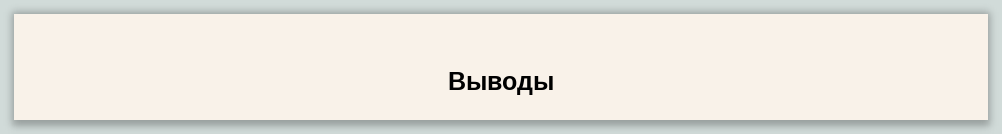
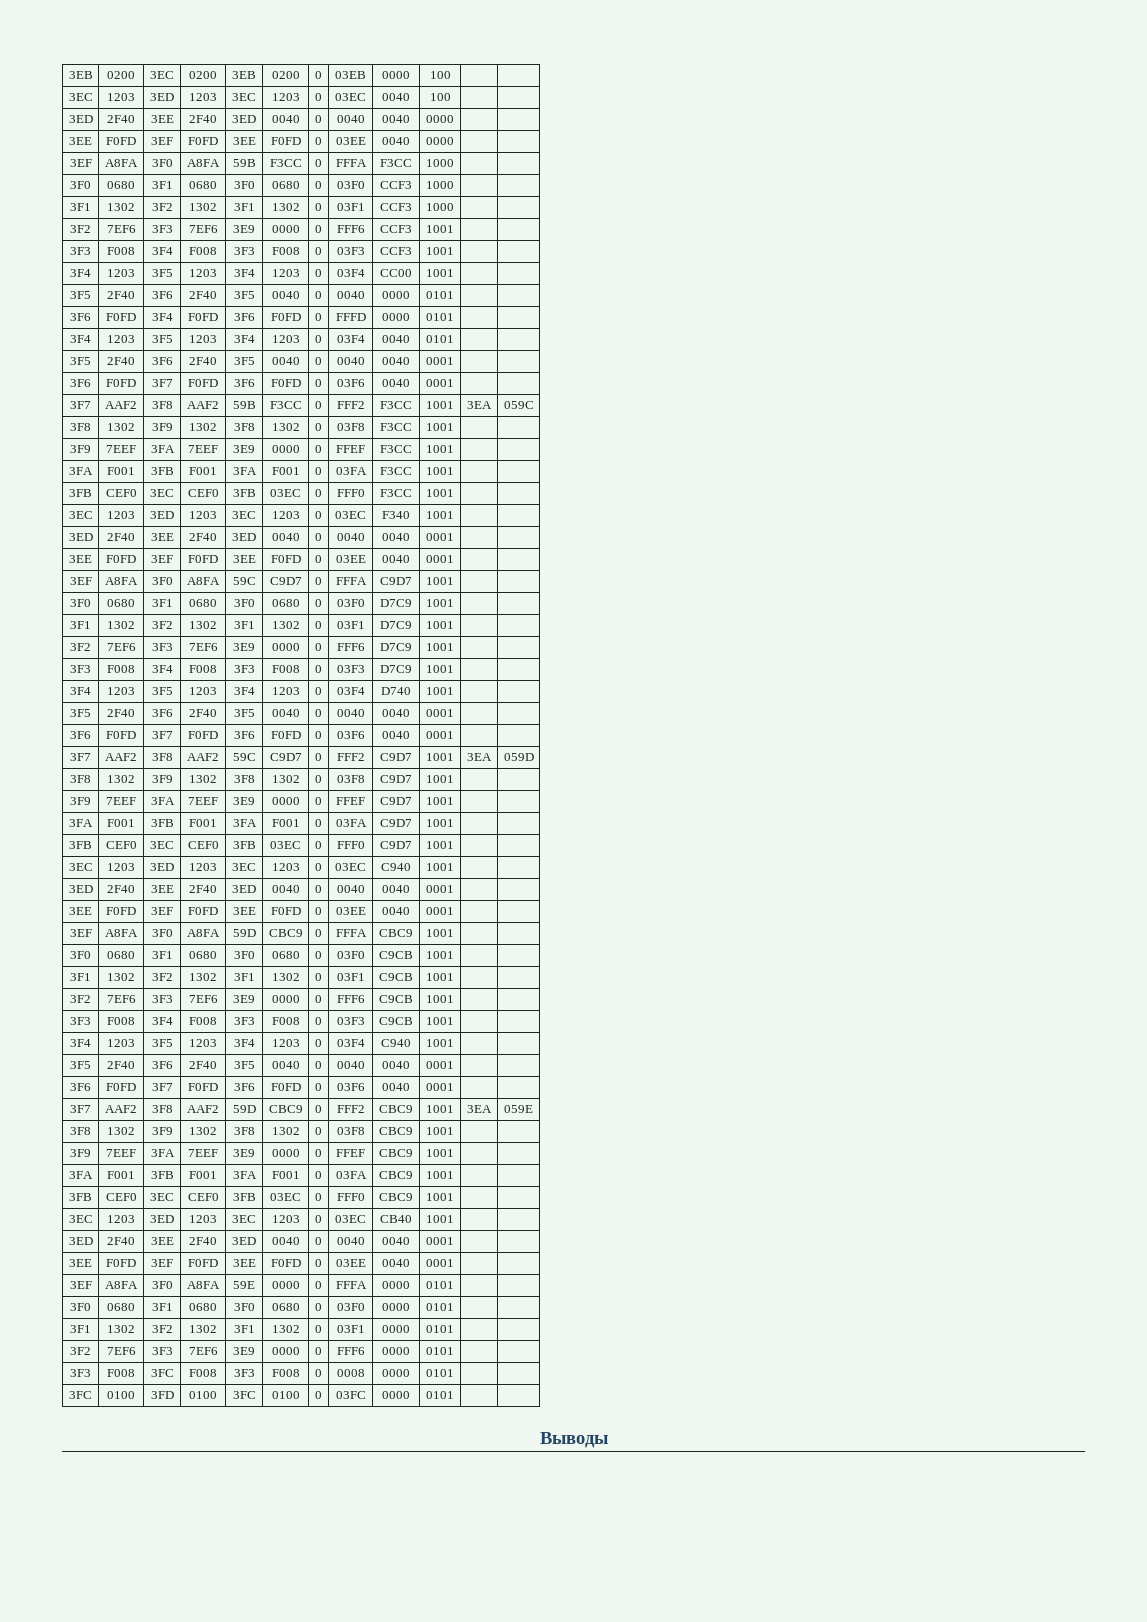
(448, 83) none -> [68,71,93,79] [107,71,135,79] [150,71,174,79] [189,71,217,79] [232,71,256,79] [271,71,300,79] [315,71,322,79] [335,71,366,79] [382,71,410,79] [429,71,451,79] [68,93,93,101] [107,93,135,101] [150,93,174,101] [189,93,217,101] [232,93,256,101] [271,93,300,101] [315,93,322,101] [335,93,366,101] [382,93,410,101] [429,93,451,101] [68,115,93,123] [107,115,135,123] [150,115,174,123] [189,115,217,123] [232,115,256,123] [271,115,300,123] [315,115,322,123] [336,115,365,123] [382,115,410,123] [426,115,454,123] [69,137,92,145] [106,137,136,145] [151,137,173,145] [188,137,218,145] [232,137,256,145] [270,137,301,145] [315,137,322,145] [335,137,366,145] [382,137,410,145] [426,137,454,145] [69,159,92,167] [105,159,138,167] [151,159,173,167] [187,159,220,167] [232,159,256,167] [269,159,302,167] [315,159,322,167] [335,159,367,167] [380,159,412,167] [426,159,454,167] [70,181,91,189] [107,181,135,189] [151,181,173,189] [189,181,217,189] [233,181,255,189] [271,181,300,189] [315,181,322,189] [336,181,365,189] [380,181,412,189] [426,181,454,189] [70,203,91,211] [107,203,135,211] [151,203,173,211] [189,203,217,211] [233,203,255,211] [271,203,300,211] [315,203,322,211] [336,203,365,211] [380,203,412,211] [426,203,454,211] [70,225,91,233] [106,225,136,233] [151,225,173,233] [188,225,218,233] [233,225,255,233] [271,225,300,233] [315,225,322,233] [336,225,365,233] [380,225,412,233] [426,225,454,233] [70,247,91,255] [107,247,135,255] [151,247,173,255] [189,247,217,255] [233,247,255,255] [271,247,300,255] [315,247,322,255] [336,247,365,255] [380,247,412,255] [426,247,454,255] [70,269,91,277] [107,269,135,277] [151,269,173,277] [189,269,217,277] [233,269,255,277] [271,269,300,277] [315,269,322,277] [336,269,365,277] [380,269,412,277] [426,269,454,277] [70,291,91,299] [107,291,135,299] [151,291,173,299] [189,291,217,299] [233,291,255,299] [271,291,300,299] [315,291,322,299] [336,291,365,299] [382,291,410,299] [426,291,454,299] [70,313,91,321] [106,313,136,321] [151,313,173,321] [188,313,218,321] [233,313,255,321] [270,313,301,321] [315,313,322,321] [335,313,366,321] [382,313,410,321] [426,313,454,321] [70,335,91,343] [107,335,135,343] [151,335,173,343] [189,335,217,343] [233,335,255,343] [271,335,300,343] [315,335,322,343] [336,335,365,343] [382,335,410,343] [426,335,454,343] [70,357,91,365] [107,357,135,365] [151,357,173,365] [189,357,217,365] [233,357,255,365] [271,357,300,365] [315,357,322,365] [336,357,365,365] [382,357,410,365] [426,357,454,365] [70,379,91,387] [106,379,136,387] [151,379,173,387] [188,379,218,387] [233,379,255,387] [270,379,301,387] [315,379,322,387] [336,379,365,387] [382,379,410,387] [426,379,454,387] [70,401,91,409] [105,401,137,409] [151,401,173,409] [187,401,219,409] [232,401,256,409] [269,401,302,409] [315,401,322,409] [336,401,365,409] [380,401,412,409] [426,401,454,409] [467,401,492,409] [503,401,534,409] [70,423,91,431] [107,423,135,431] [151,423,173,431] [189,423,217,431] [233,423,255,431] [271,423,300,431] [315,423,322,431] [336,423,365,431] [380,423,412,431] [426,423,454,431] [70,445,91,453] [106,445,136,453] [150,445,175,453] [188,445,218,453] [233,445,255,453] [271,445,300,453] [315,445,322,453] [336,445,365,453] [380,445,412,453] [426,445,454,453] [69,467,93,475] [107,467,135,475] [150,467,174,475] [189,467,217,475] [232,467,257,475] [271,467,300,475] [315,467,322,475] [335,467,367,475] [380,467,412,475] [426,467,454,475] [69,489,92,497] [105,489,137,497] [150,489,174,497] [187,489,219,497] [232,489,256,497] [270,489,301,497] [315,489,322,497] [336,489,365,497] [380,489,412,497] [426,489,454,497] [68,511,93,519] [107,511,135,519] [150,511,174,519] [189,511,217,519] [232,511,256,519] [271,511,300,519] [315,511,322,519] [335,511,366,519] [382,511,410,519] [426,511,454,519] [68,533,93,541] [107,533,135,541] [150,533,174,541] [189,533,217,541] [232,533,256,541] [271,533,300,541] [315,533,322,541] [336,533,365,541] [382,533,410,541] [426,533,454,541] [69,555,92,563] [106,555,136,563] [151,555,173,563] [188,555,218,563] [232,555,256,563] [270,555,301,563] [315,555,322,563] [335,555,366,563] [382,555,410,563] [426,555,454,563] [69,577,92,585] [105,577,138,585] [151,577,173,585] [187,577,220,585] [232,577,256,585] [269,577,302,585] [315,577,322,585] [335,577,367,585] [380,577,412,585] [426,577,454,585] [70,599,91,607] [107,599,135,607] [151,599,173,607] [189,599,217,607] [233,599,255,607] [271,599,300,607] [315,599,322,607] [336,599,365,607] [380,599,412,607] [426,599,454,607] [70,621,91,629] [107,621,135,629] [151,621,173,629] [189,621,217,629] [233,621,255,629] [271,621,300,629] [315,621,322,629] [336,621,365,629] [380,621,412,629] [426,621,454,629] [70,643,91,651] [106,643,136,651] [151,643,173,651] [188,643,218,651] [233,643,255,651] [271,643,300,651] [315,643,322,651] [336,643,365,651] [380,643,412,651] [426,643,454,651] [70,665,91,673] [107,665,135,673] [151,665,173,673] [189,665,217,673] [233,665,255,673] [271,665,300,673] [315,665,322,673] [336,665,365,673] [380,665,412,673] [426,665,454,673] [70,687,91,695] [107,687,135,695] [151,687,173,695] [189,687,217,695] [233,687,255,695] [271,687,300,695] [315,687,322,695] [336,687,365,695] [381,687,411,695] [426,687,454,695] [70,709,91,717] [107,709,135,717] [151,709,173,717] [189,709,217,717] [233,709,255,717] [271,709,300,717] [315,709,322,717] [336,709,365,717] [382,709,410,717] [426,709,454,717] [70,731,91,739] [106,731,136,739] [151,731,173,739] [188,731,218,739] [233,731,255,739] [270,731,301,739] [315,731,322,739] [336,731,365,739] [382,731,410,739] [426,731,454,739] [70,753,91,761] [105,753,137,761] [151,753,173,761] [187,753,219,761] [232,753,256,761] [269,753,302,761] [315,753,322,761] [336,753,365,761] [380,753,412,761] [426,753,454,761] [467,753,492,761] [503,753,534,761] [70,775,91,783] [107,775,135,783] [151,775,173,783] [189,775,217,783] [233,775,255,783] [271,775,300,783] [315,775,322,783] [336,775,365,783] [380,775,412,783] [426,775,454,783] [70,797,91,805] [106,797,136,805] [150,797,175,805] [188,797,218,805] [233,797,255,805] [271,797,300,805] [315,797,322,805] [336,797,365,805] [380,797,412,805] [426,797,454,805] [69,819,93,827] [107,819,135,827] [150,819,174,827] [189,819,217,827] [232,819,257,827] [271,819,300,827] [315,819,322,827] [335,819,367,827] [380,819,412,827] [426,819,454,827] [69,841,92,849] [105,841,137,849] [150,841,174,849] [187,841,219,849] [232,841,256,849] [270,841,301,849] [315,841,322,849] [336,841,365,849] [380,841,412,849] [426,841,454,849] [68,863,93,871] [107,863,135,871] [150,863,174,871] [189,863,217,871] [232,863,256,871] [271,863,300,871] [315,863,322,871] [335,863,366,871] [381,863,411,871] [426,863,454,871] [68,885,93,893] [107,885,135,893] [150,885,174,893] [189,885,217,893] [232,885,256,893] [271,885,300,893] [315,885,322,893] [336,885,365,893] [382,885,410,893] [426,885,454,893] [69,907,92,915] [106,907,136,915] [151,907,173,915] [188,907,218,915] [232,907,256,915] [270,907,301,915] [315,907,322,915] [335,907,366,915] [382,907,410,915] [426,907,454,915] [69,929,92,937] [105,929,138,937] [151,929,173,937] [187,929,220,937] [232,929,256,937] [268,929,303,937] [315,929,322,937] [335,929,367,937] [379,929,413,937] [426,929,454,937] [70,951,91,959] [107,951,135,959] [151,951,173,959] [189,951,217,959] [233,951,255,959] [271,951,300,959] [315,951,322,959] [336,951,365,959] [379,951,413,959] [426,951,454,959] [70,973,91,981] [107,973,135,981] [151,973,173,981] [189,973,217,981] [233,973,255,981] [271,973,300,981] [315,973,322,981] [336,973,365,981] [379,973,413,981] [426,973,454,981] [70,995,91,1003] [106,995,136,1003] [151,995,173,1003] [188,995,218,1003] [233,995,255,1003] [271,995,300,1003] [315,995,322,1003] [336,995,365,1003] [379,995,413,1003] [426,995,454,1003] [70,1017,91,1025] [107,1017,135,1025] [151,1017,173,1025] [189,1017,217,1025] [233,1017,255,1025] [271,1017,300,1025] [315,1017,322,1025] [336,1017,365,1025] [379,1017,413,1025] [426,1017,454,1025] [70,1039,91,1047] [107,1039,135,1047] [151,1039,173,1047] [189,1039,217,1047] [233,1039,255,1047] [271,1039,300,1047] [315,1039,322,1047] [336,1039,365,1047] [381,1039,411,1047] [426,1039,454,1047] [70,1061,91,1069] [107,1061,135,1069] [151,1061,173,1069] [189,1061,217,1069] [233,1061,255,1069] [271,1061,300,1069] [315,1061,322,1069] [336,1061,365,1069] [382,1061,410,1069] [426,1061,454,1069] [70,1083,91,1091] [106,1083,136,1091] [151,1083,173,1091] [188,1083,218,1091] [233,1083,255,1091] [270,1083,301,1091] [315,1083,322,1091] [336,1083,365,1091] [382,1083,410,1091] [426,1083,454,1091] [70,1105,91,1113] [105,1105,137,1113] [151,1105,173,1113] [187,1105,219,1113] [232,1105,256,1113] [268,1105,303,1113] [315,1105,322,1113] [336,1105,365,1113] [379,1105,413,1113] [426,1105,454,1113] [467,1105,492,1113] [504,1105,533,1113] [70,1127,91,1135] [107,1127,135,1135] [151,1127,173,1135] [189,1127,217,1135] [233,1127,255,1135] [271,1127,300,1135] [315,1127,322,1135] [336,1127,365,1135] [379,1127,413,1135] [426,1127,454,1135] [70,1149,91,1157] [106,1149,136,1157] [150,1149,175,1157] [188,1149,218,1157] [233,1149,255,1157] [271,1149,300,1157] [315,1149,322,1157] [336,1149,365,1157] [379,1149,413,1157] [426,1149,454,1157] [69,1171,93,1179] [107,1171,135,1179] [150,1171,174,1179] [189,1171,217,1179] [232,1171,257,1179] [271,1171,300,1179] [315,1171,322,1179] [335,1171,367,1179] [379,1171,413,1179] [426,1171,454,1179] [69,1193,92,1201] [105,1193,137,1201] [150,1193,174,1201] [187,1193,219,1201] [232,1193,256,1201] [270,1193,301,1201] [315,1193,322,1201] [336,1193,365,1201] [379,1193,413,1201] [426,1193,454,1201] [68,1215,93,1223] [107,1215,135,1223] [150,1215,174,1223] [189,1215,217,1223] [232,1215,256,1223] [271,1215,300,1223] [315,1215,322,1223] [335,1215,366,1223] [380,1215,412,1223] [426,1215,454,1223] [68,1237,93,1245] [107,1237,135,1245] [150,1237,174,1245] [189,1237,217,1245] [232,1237,256,1245] [271,1237,300,1245] [315,1237,322,1245] [336,1237,365,1245] [382,1237,410,1245] [426,1237,454,1245] [69,1259,92,1267] [106,1259,136,1267] [151,1259,173,1267] [188,1259,218,1267] [232,1259,256,1267] [270,1259,301,1267] [315,1259,322,1267] [335,1259,366,1267] [382,1259,410,1267] [426,1259,454,1267] [69,1281,92,1289] [105,1281,138,1289] [151,1281,173,1289] [187,1281,220,1289] [233,1281,255,1289] [271,1281,300,1289] [315,1281,322,1289] [335,1281,367,1289] [382,1281,410,1289] [426,1281,454,1289] [70,1303,91,1311] [107,1303,135,1311] [151,1303,173,1311] [189,1303,217,1311] [233,1303,255,1311] [271,1303,300,1311] [315,1303,322,1311] [336,1303,365,1311] [382,1303,410,1311] [426,1303,454,1311] [70,1325,91,1333] [107,1325,135,1333] [151,1325,173,1333] [189,1325,217,1333] [233,1325,255,1333] [271,1325,300,1333] [315,1325,322,1333] [336,1325,365,1333] [382,1325,410,1333] [426,1325,454,1333] [70,1347,91,1355] [106,1347,136,1355] [151,1347,173,1355] [188,1347,218,1355] [233,1347,255,1355] [271,1347,300,1355] [315,1347,322,1355] [336,1347,365,1355] [382,1347,410,1355] [426,1347,454,1355] [70,1369,91,1377] [107,1369,135,1377] [150,1369,174,1377] [189,1369,217,1377] [233,1369,255,1377] [271,1369,300,1377] [315,1369,322,1377] [336,1369,365,1377] [382,1369,410,1377] [426,1369,454,1377] [69,1391,92,1399] [107,1391,135,1399] [150,1391,174,1399] [189,1391,217,1399] [232,1391,256,1399] [271,1391,300,1399] [315,1391,322,1399] [335,1391,366,1399] [382,1391,410,1399] [426,1391,454,1399] 3EB | 0200 | 3EC | 0200 | 3EB | 0200 | 0 | 03EB | 0000 | 100 | | // 3EC | 1203 | 3ED | 1203 | 3EC | 1203 | 0 | 03EC | 0040 | 100 | | // 3ED | 2F40 | 3EE | 2F40 | 3ED | 0040 | 0 | 0040 | 0040 | 0000 | | // 3EE | F0FD | 3EF | F0FD | 3EE | F0FD | 0 | 03EE | 0040 | 0000 | | // 3EF | A8FA | 3F0 | A8FA | 59B | F3CC | 0 | FFFA | F3CC | 1000 | | // 3F0 | 0680 | 3F1 | 0680 | 3F0 | 0680 | 0 | 03F0 | CCF3 | 1000 | | // 3F1 | 1302 | 3F2 | 1302 | 3F1 | 1302 | 0 | 03F1 | CCF3 | 1000 | | // 3F2 | 7EF6 | 3F3 | 7EF6 | 3E9 | 0000 | 0 | FFF6 | CCF3 | 1001 | | // 3F3 | F008 | 3F4 | F008 | 3F3 | F008 | 0 | 03F3 | CCF3 | 1001 | | // 3F4 | 1203 | 3F5 | 1203 | 3F4 | 1203 | 0 | 03F4 | CC00 | 1001 | | // 3F5 | 2F40 | 3F6 | 2F40 | 3F5 | 0040 | 0 | 0040 | 0000 | 0101 | | // 3F6 | F0FD | 3F4 | F0FD | 3F6 | F0FD | 0 | FFFD | 0000 | 0101 | | // 3F4 | 1203 | 3F5 | 1203 | 3F4 | 1203 | 0 | 03F4 | 0040 | 0101 | | // 3F5 | 2F40 | 3F6 | 2F40 | 3F5 | 0040 | 0 | 0040 | 0040 | 0001 | | // 3F6 | F0FD | 3F7 | F0FD | 3F6 | F0FD | 0 | 03F6 | 0040 | 0001 | | // 3F7 | AAF2 | 3F8 | AAF2 | 59B | F3CC | 0 | FFF2 | F3CC | 1001 | 3EA | 059C // 3F8 | 1302 | 3F9 | 1302 | 3F8 | 1302 | 0 | 03F8 | F3CC | 1001 | | // 3F9 | 7EEF | 3FA | 7EEF | 3E9 | 0000 | 0 | FFEF | F3CC | 1001 | | // 3FA | F001 | 3FB | F001 | 3FA | F001 | 0 | 03FA | F3CC | 1001 | | // 3FB | CEF0 | 3EC | CEF0 | 3FB | 03EC | 0 | FFF0 | F3CC | 1001 | | // 3EC | 1203 | 3ED | 1203 | 3EC | 1203 | 0 | 03EC | F340 | 1001 | | // 3ED | 2F40 | 3EE | 2F40 | 3ED | 0040 | 0 | 0040 | 0040 | 0001 | | // 3EE | F0FD | 3EF | F0FD | 3EE | F0FD | 0 | 03EE | 0040 | 0001 | | // 3EF | A8FA | 3F0 | A8FA | 59C | C9D7 | 0 | FFFA | C9D7 | 1001 | | // 3F0 | 0680 | 3F1 | 0680 | 3F0 | 0680 | 0 | 03F0 | D7C9 | 1001 | | // 3F1 | 1302 | 3F2 | 1302 | 3F1 | 1302 | 0 | 03F1 | D7C9 | 1001 | | // 3F2 | 7EF6 | 3F3 | 7EF6 | 3E9 | 0000 | 0 | FFF6 | D7C9 | 1001 | | // 3F3 | F008 | 3F4 | F008 | 3F3 | F008 | 0 | 03F3 | D7C9 | 1001 | | // 3F4 | 1203 | 3F5 | 1203 | 3F4 | 1203 | 0 | 03F4 | D740 | 1001 | | // 3F5 | 2F40 | 3F6 | 2F40 | 3F5 | 0040 | 0 | 0040 | 0040 | 0001 | | // 3F6 | F0FD | 3F7 | F0FD | 3F6 | F0FD | 0 | 03F6 | 0040 | 0001 | | // 3F7 | AAF2 | 3F8 | AAF2 | 59C | C9D7 | 0 | FFF2 | C9D7 | 1001 | 3EA | 059D // 3F8 | 1302 | 3F9 | 1302 | 3F8 | 1302 | 0 | 03F8 | C9D7 | 1001 | | // 3F9 | 7EEF | 3FA | 7EEF | 3E9 | 0000 | 0 | FFEF | C9D7 | 1001 | | // 3FA | F001 | 3FB | F001 | 3FA | F001 | 0 | 03FA | C9D7 | 1001 | | // 3FB | CEF0 | 3EC | CEF0 | 3FB | 03EC | 0 | FFF0 | C9D7 | 1001 | | // 3EC | 1203 | 3ED | 1203 | 3EC | 1203 | 0 | 03EC | C940 | 1001 | | // 3ED | 2F40 | 3EE | 2F40 | 3ED | 0040 | 0 | 0040 | 0040 | 0001 | | // 3EE | F0FD | 3EF | F0FD | 3EE | F0FD | 0 | 03EE | 0040 | 0001 | | // 3EF | A8FA | 3F0 | A8FA | 59D | CBC9 | 0 | FFFA | CBC9 | 1001 | | // 3F0 | 0680 | 3F1 | 0680 | 3F0 | 0680 | 0 | 03F0 | C9CB | 1001 | | // 3F1 | 1302 | 3F2 | 1302 | 3F1 | 1302 | 0 | 03F1 | C9CB | 1001 | | // 3F2 | 7EF6 | 3F3 | 7EF6 | 3E9 | 0000 | 0 | FFF6 | C9CB | 1001 | | // 3F3 | F008 | 3F4 | F008 | 3F3 | F008 | 0 | 03F3 | C9CB | 1001 | | // 3F4 | 1203 | 3F5 | 1203 | 3F4 | 1203 | 0 | 03F4 | C940 | 1001 | | // 3F5 | 2F40 | 3F6 | 2F40 | 3F5 | 0040 | 0 | 0040 | 0040 | 0001 | | // 3F6 | F0FD | 3F7 | F0FD | 3F6 | F0FD | 0 | 03F6 | 0040 | 0001 | | // 3F7 | AAF2 | 3F8 | AAF2 | 59D | CBC9 | 0 | FFF2 | CBC9 | 1001 | 3EA | 059E // 3F8 | 1302 | 3F9 | 1302 | 3F8 | 1302 | 0 | 03F8 | CBC9 | 1001 | | // 3F9 | 7EEF | 3FA | 7EEF | 3E9 | 0000 | 0 | FFEF | CBC9 | 1001 | | // 3FA | F001 | 3FB | F001 | 3FA | F001 | 0 | 03FA | CBC9 | 1001 | | // 3FB | CEF0 | 3EC | CEF0 | 3FB | 03EC | 0 | FFF0 | CBC9 | 1001 | | // 3EC | 1203 | 3ED | 1203 | 3EC | 1203 | 0 | 03EC | CB40 | 1001 | | // 3ED | 2F40 | 3EE | 2F40 | 3ED | 0040 | 0 | 0040 | 0040 | 0001 | | // 3EE | F0FD | 3EF | F0FD | 3EE | F0FD | 0 | 03EE | 0040 | 0001 | | // 3EF | A8FA | 3F0 | A8FA | 59E | 0000 | 0 | FFFA | 0000 | 0101 | | // 3F0 | 0680 | 3F1 | 0680 | 3F0 | 0680 | 0 | 03F0 | 0000 | 0101 | | // 3F1 | 1302 | 3F2 | 1302 | 3F1 | 1302 | 0 | 03F1 | 0000 | 0101 | | // 3F2 | 7EF6 | 3F3 | 7EF6 | 3E9 | 0000 | 0 | FFF6 | 0000 | 0101 | | // 3F3 | F008 | 3FC | F008 | 3F3 | F008 | 0 | 0008 | 0000 | 0101 | | // 3FC | 0100 | 3FD | 0100 | 3FC | 0100 | 0 | 03FC | 0000 | 0101 | | //

